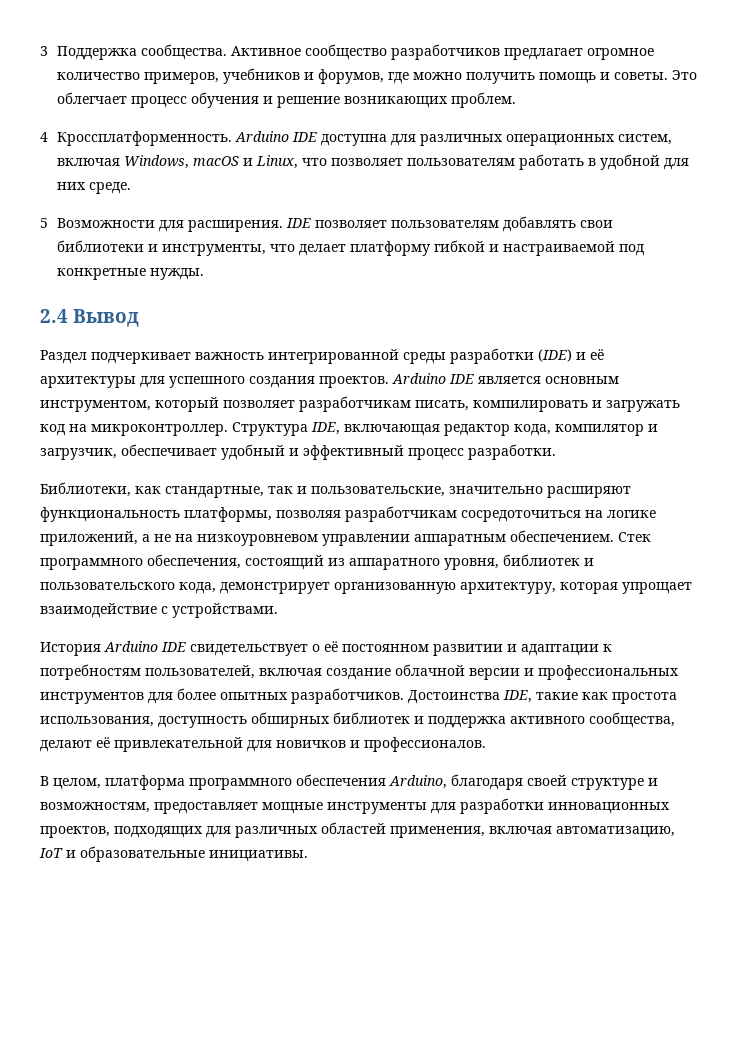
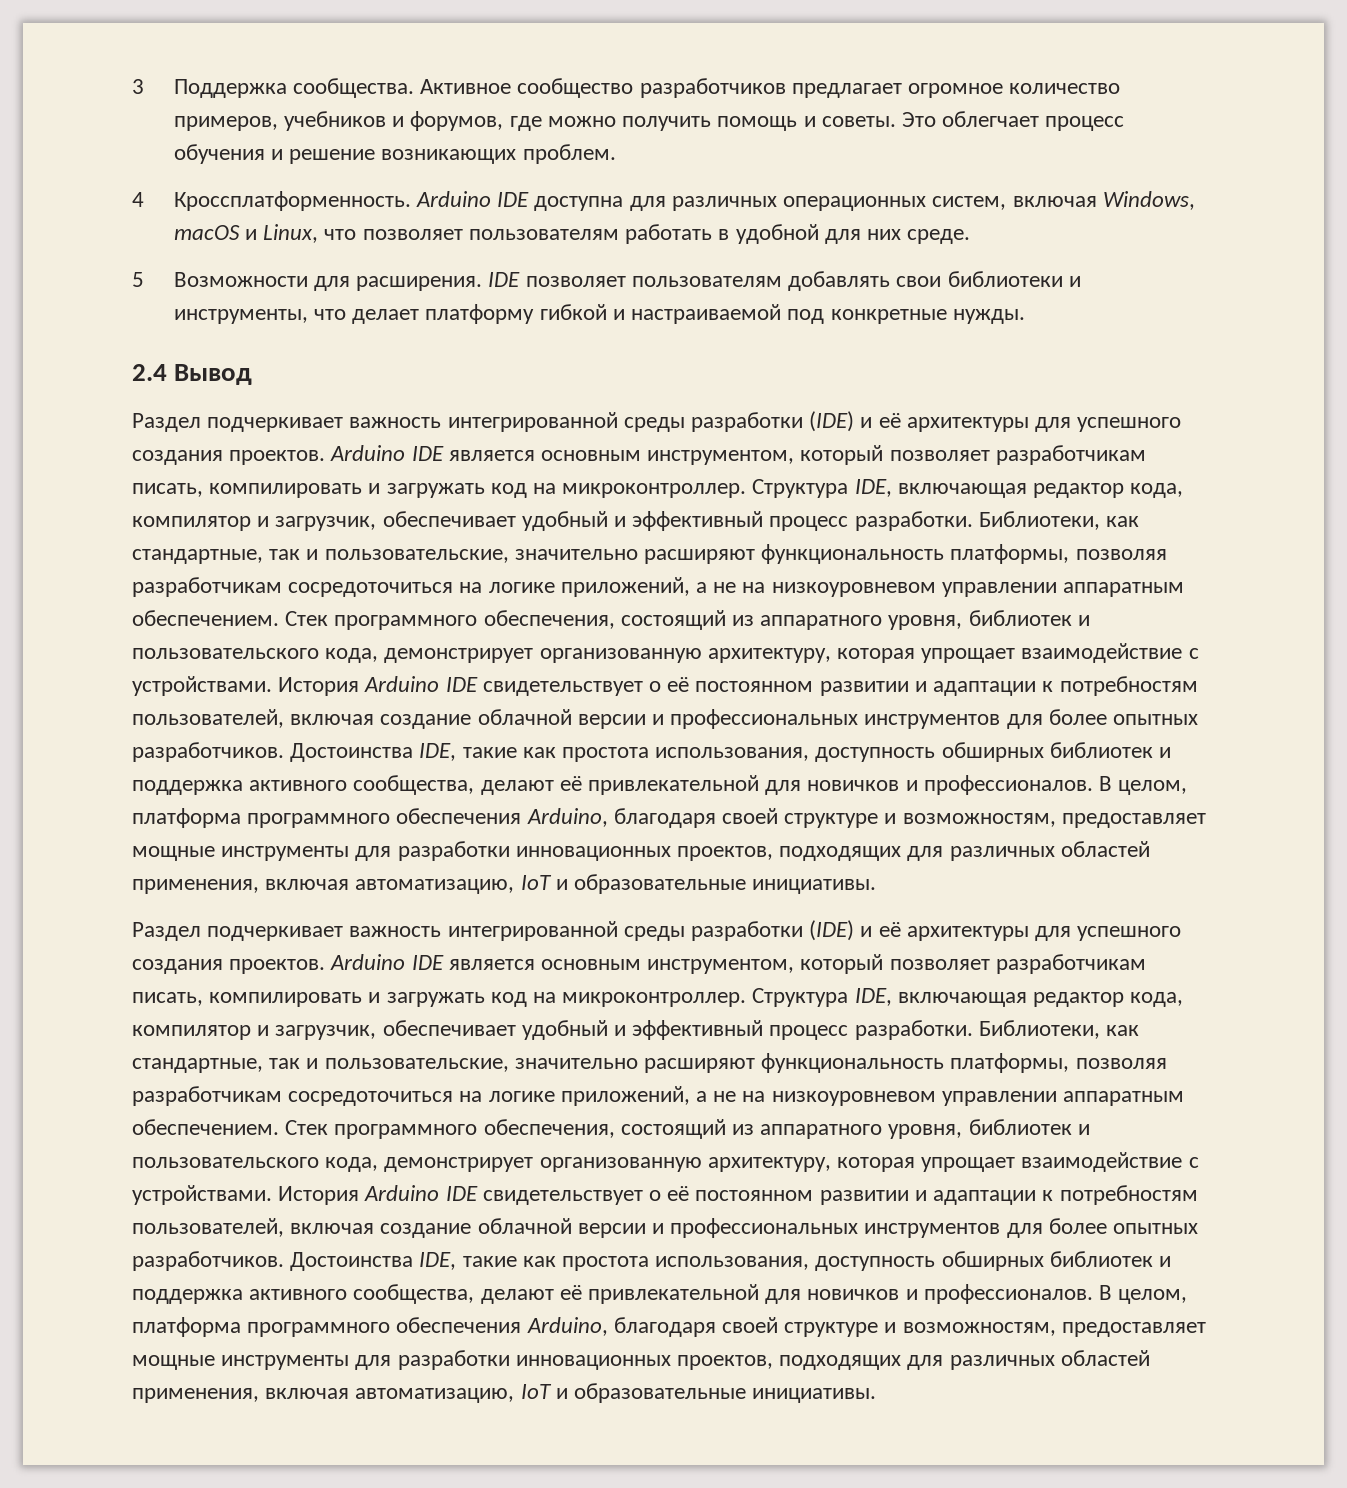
(556, 452) // -> (973, 521) none
(278, 610) // -> (272, 686) none
(486, 744) // -> (1093, 785) none
(308, 856) none -> [132,920,1182,941] [132,954,1146,974] [132,988,1184,1007] [132,1020,1140,1040] [132,1053,1167,1073] [132,1086,1185,1106] [132,1119,1090,1139] [132,1152,1199,1172] [132,1185,1198,1205] [132,1218,1199,1238] [132,1251,1172,1271] [132,1284,1188,1304] [132,1317,1206,1337] [132,1350,1150,1370] [132,1383,877,1403] // Раздел подчеркивает важность интегрированной среды разработки (IDE) и её архитектуры для успешного создания проектов. Arduino IDE является основным инструментом, который позволяет разработчикам писать, компилировать и загружать код на микроконтроллер. Структура IDE, включающая редактор кода, компилятор и загрузчик, обеспечивает удобный и эффективный процесс разработки. Библиотеки, как стандартные, так и пользовательские, значительно расширяют функциональность платформы, позволяя разработчикам сосредоточиться на логике приложений, а не на низкоуровневом управлении аппаратным обеспечением. Стек программного обеспечения, состоящий из аппаратного уровня, библиотек и пользовательского кода, демонстрирует организованную архитектуру, которая упрощает взаимодействие с устройствами. История Arduino IDE свидетельствует о её постоянном развитии и адаптации к потребностям пользователей, включая создание облачной версии и профессиональных инструментов для более опытных разработчиков. Достоинства IDE, такие как простота использования, доступность обширных библиотек и поддержка активного сообщества, делают её привлекательной для новичков и профессионалов. В целом, платформа программного обеспечения Arduino, благодаря своей структуре и возможностям, предоставляет мощные инструменты для разработки инновационных проектов, подходящих для различных областей применения, включая автоматизацию, IoT и образовательные инициативы.

